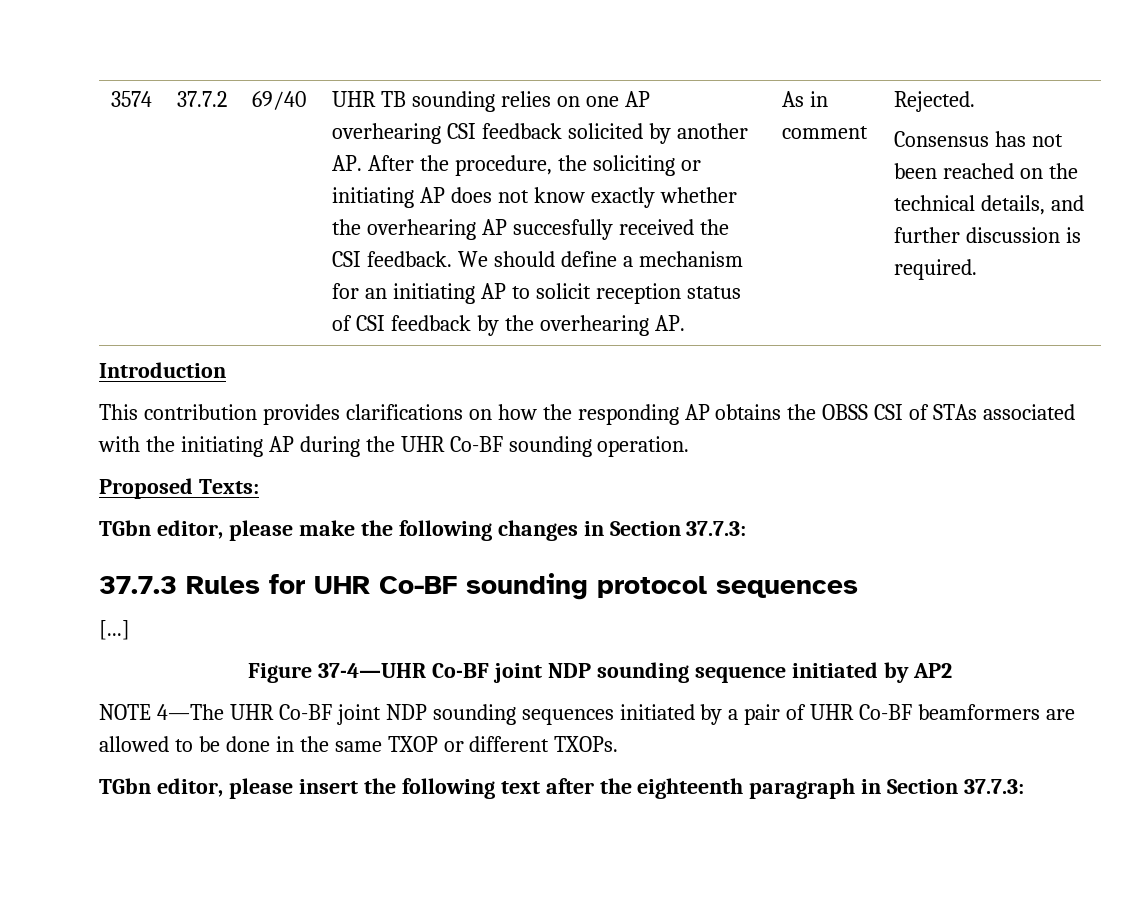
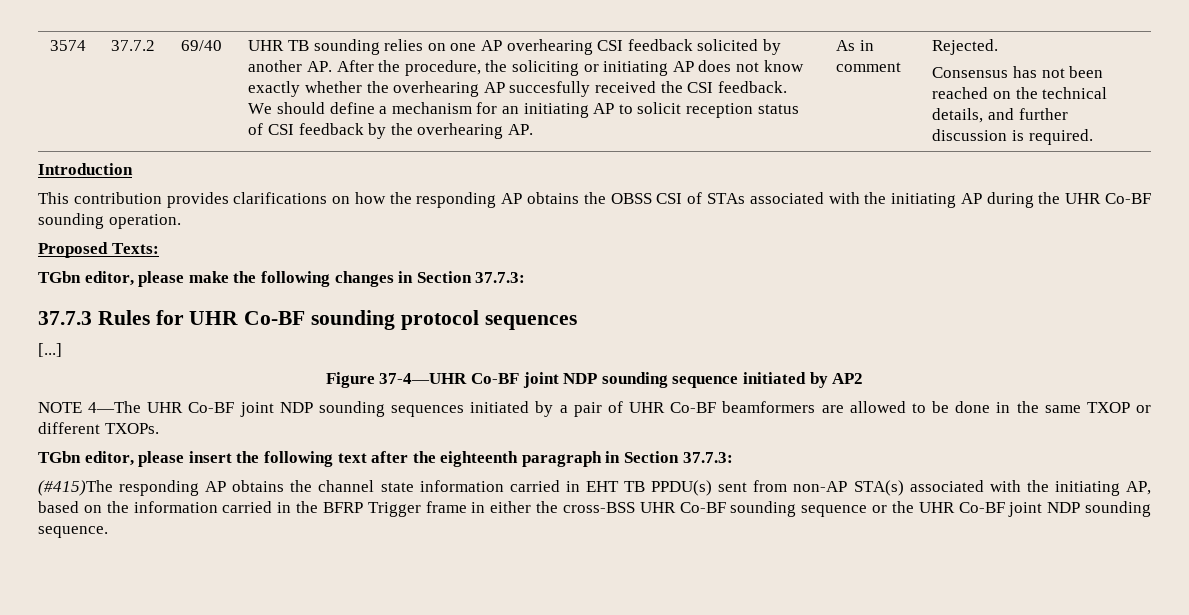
(1025, 786) none -> [38,480,1151,496] [38,501,1152,517] [38,526,108,538] // (#415)The responding AP obtains the channel state information carried in EHT TB PPDU(s) sent from non-AP STA(s) associated with the initiating AP, based on the information carried in the BFRP Trigger frame in either the cross-BSS UHR Co-BF sounding sequence or the UHR Co-BF joint NDP sounding sequence.

